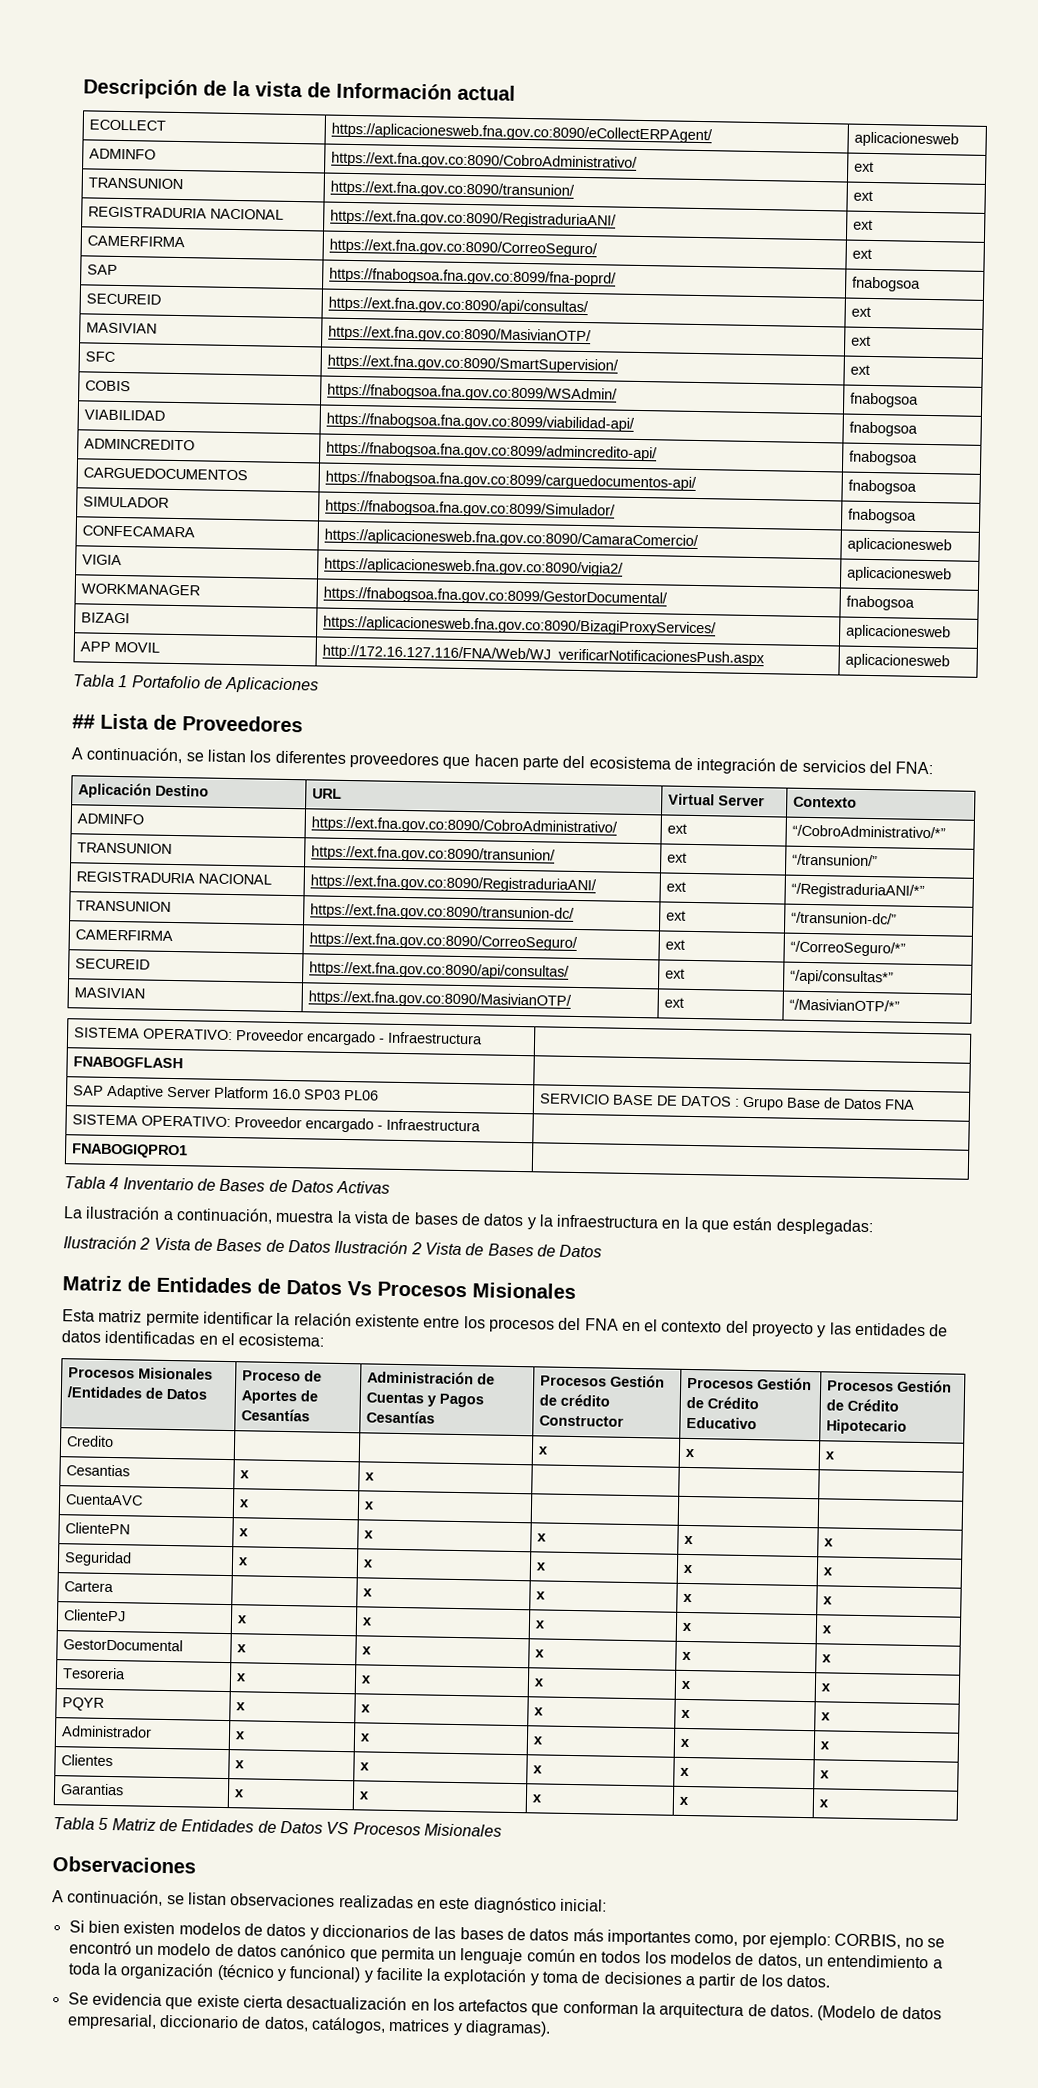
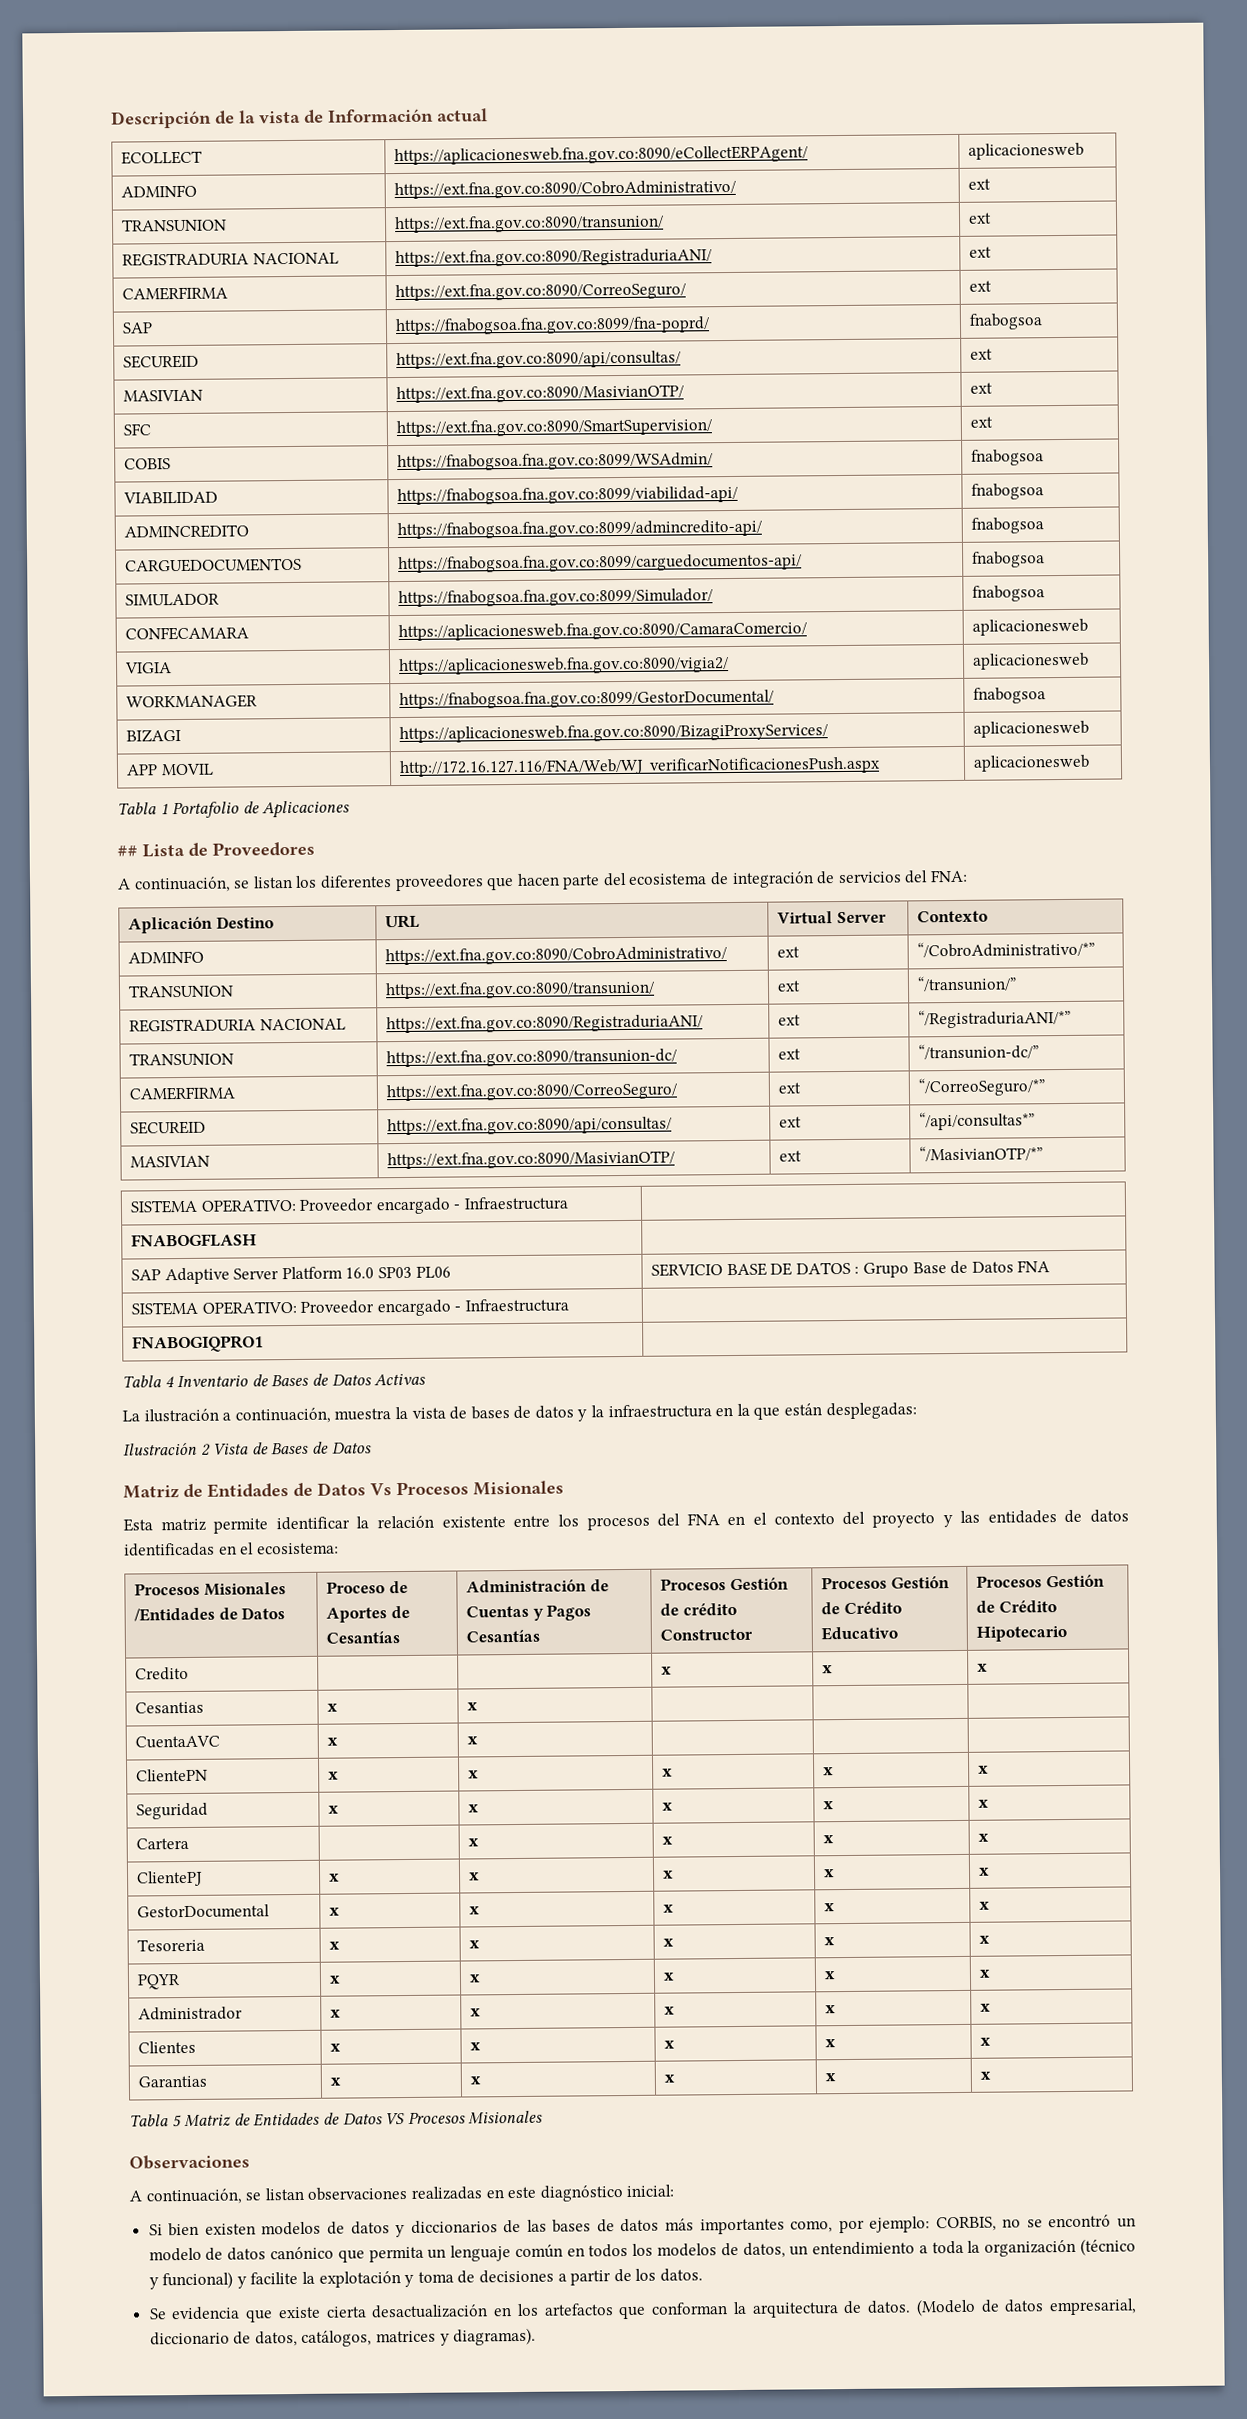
[334,1239,603,1258] Ilustración 2 Vista de Bases de Datos -> (372, 1448) none

